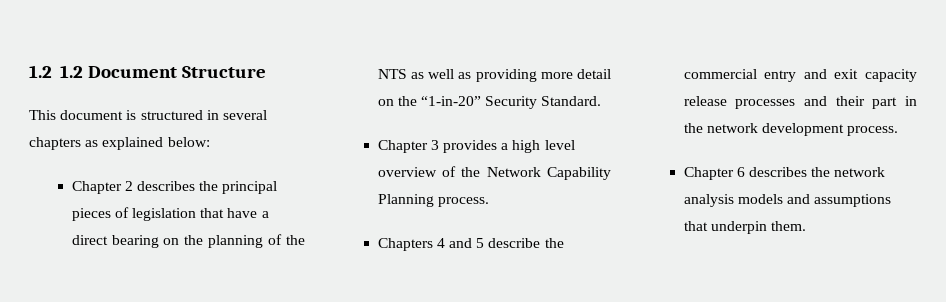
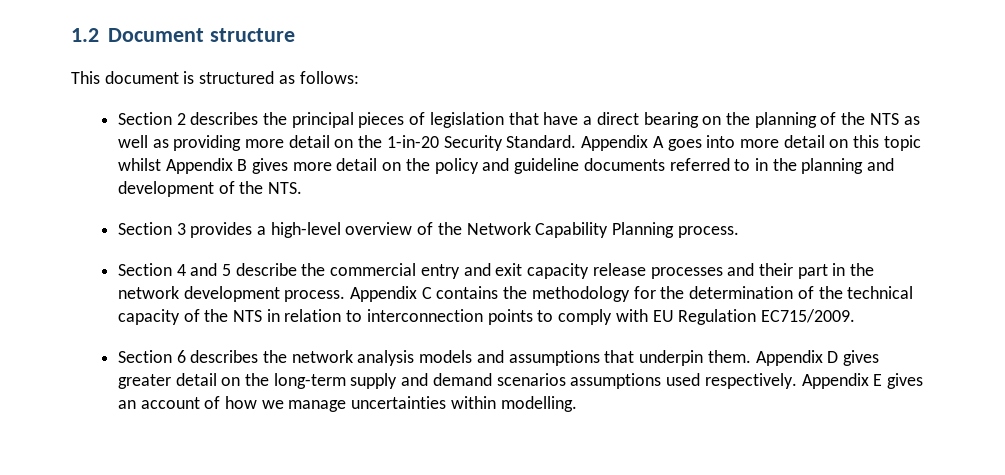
[29,65,266,78] 1.2 1.2 Document Structure -> [71,28,295,42] 1.2 Document structure
[206,110,267,120] [29,137,210,150] [71,181,122,194] in several chapters as explained below: // Chapter -> [278,71,359,84] [117,112,172,125] as follows: // Section
[421,96,482,106] “1-in-20” -> [386,135,439,148] 1-in-20
[377,140,428,153] // Chapter -> [581,135,921,151] [117,158,895,174] [117,181,303,197] [117,222,172,235] Appendix A goes into more detail on this topic whilst Appendix B gives more detail on the policy and guideline documents referred to in the planning and development of the NTS. // Section
[512,140,575,153] high level -> [270,222,341,238] high-level
[377,238,433,251] Chapters -> [117,263,172,276] Section
[683,167,734,180] // Chapter -> [350,286,914,302] [117,309,855,325] [117,350,172,363] Appendix C contains the methodology for the determination of the technical capacity of the NTS in relation to interconnection points to comply with EU Regulation EC715/2009. // Section
(807, 226) none -> [755,350,879,366] [117,373,923,389] [117,396,577,412] Appendix D gives greater detail on the long-term supply and demand scenarios assumptions used respectively. Appendix E gives an account of how we manage uncertainties within modelling.

